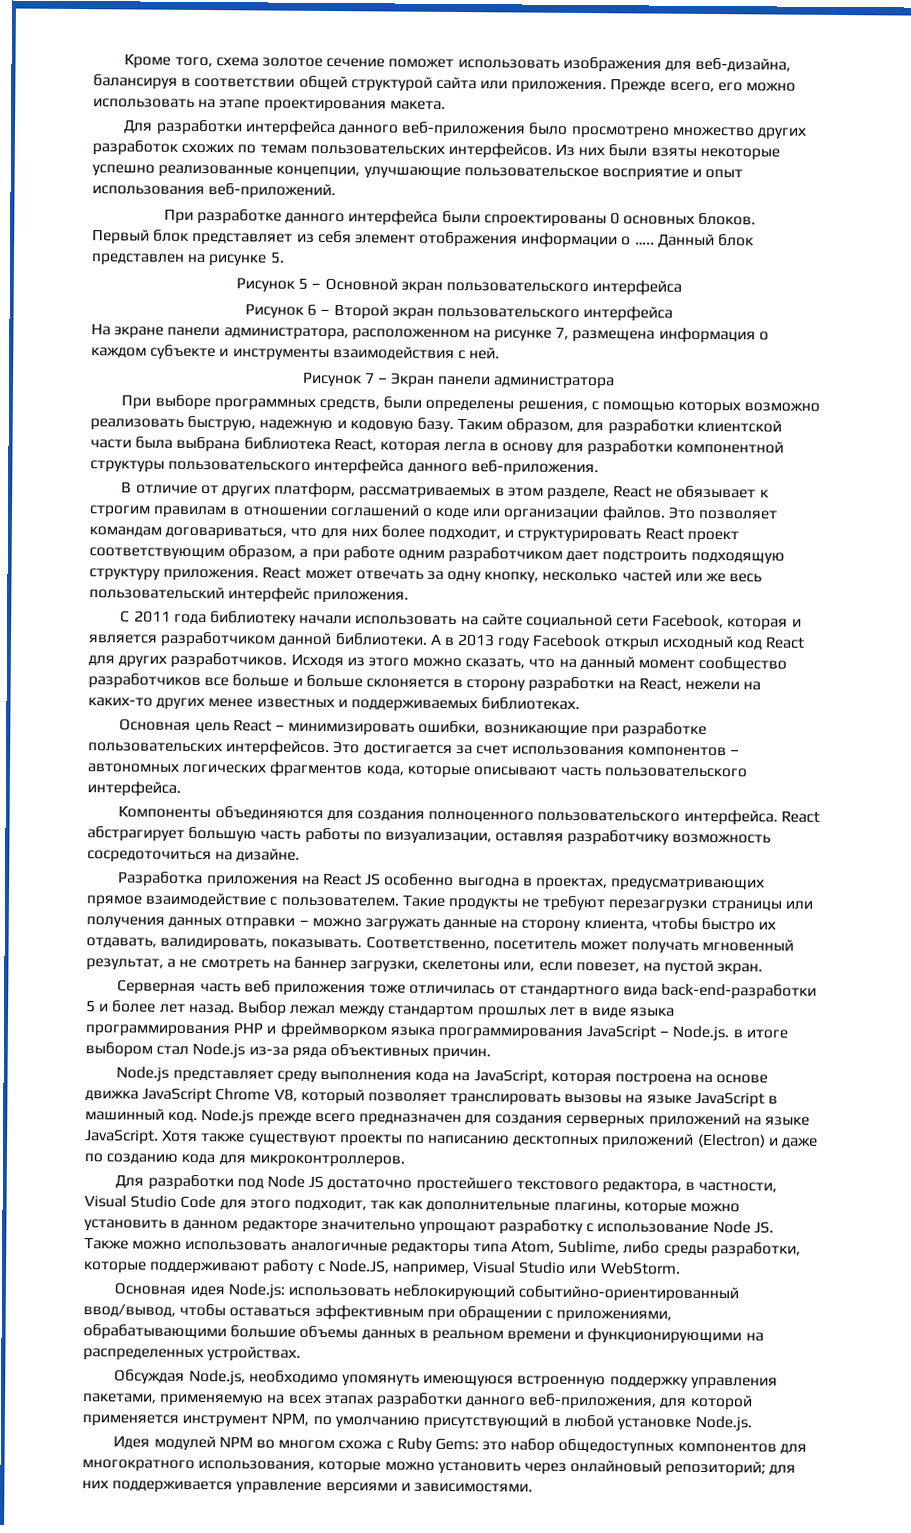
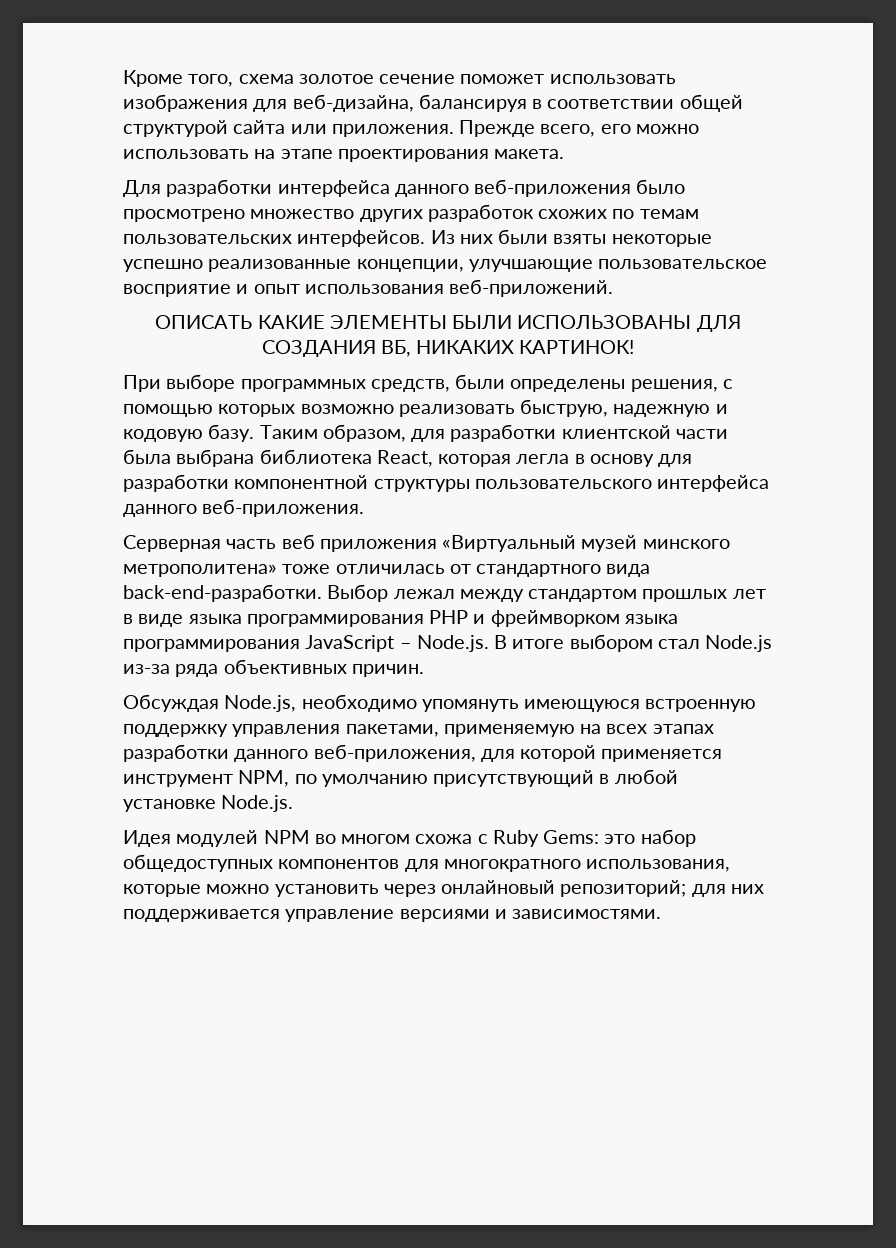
[163,208,757,228] [92,229,756,249] [91,251,285,267] [235,277,683,296] [244,303,674,322] [91,323,769,344] [91,344,501,361] [301,371,616,390] При разработке данного интерфейса были спроектированы 0 основных блоков. // Первый блок представляет из себя элемент отображения информации о ….. Данный блок представлен на рисунке 5. // Рисунок 5 – Основной экран пользовательского интерфейса // Рисунок 6 – Второй экран пользовательского интерфейса // На экране панели администратора, расположенном на рисунке 7, размещена информация о каждом субъекте и инструменты взаимодействия с ней. // Рисунок 7 – Экран панели администратора -> [155,315,741,332] [261,340,635,357] ОПИСАТЬ КАКИЕ ЭЛЕМЕНТЫ БЫЛИ ИСПОЛЬЗОВАНЫ ДЛЯ СОЗДАНИЯ ВБ, НИКАКИХ КАРТИНОК!
[121,481,770,501] [89,504,779,522] [89,525,739,544] [89,545,785,565] [89,566,763,584] [89,586,410,604] [120,610,802,631] [88,631,806,651] [88,652,788,672] [88,673,762,693] [88,697,581,713] [119,718,707,738] [88,740,741,757] [87,761,748,779] [87,781,181,797] [118,805,820,826] [87,826,772,846] [87,848,301,864] [118,871,766,892] [86,892,813,913] [86,916,777,934] [86,936,795,954] [86,956,764,976] // В отличие от других платформ, рассматриваемых в этом разделе, React не обязывает к строгим правилам в отношении соглашений о коде или организации файлов. Это позволяет командам договариваться, что для них более подходит, и структурировать React проект соответствующим образом, а при работе одним разработчиком дает подстроить подходящую структуру приложения. React может отвечать за одну кнопку, несколько частей или же весь пользовательский интерфейс приложения. // С 2011 года библиотеку начали использовать на сайте социальной сети Facebook, которая и является разработчиком данной библиотеки. А в 2013 году Facebook открыл исходный код React для других разработчиков. Исходя из этого можно сказать, что на данный момент сообщество разработчиков все больше и больше склоняется в сторону разработки на React, нежели на каких-то других менее известных и поддерживаемых библиотеках. // Основная цель React – минимизировать ошибки, возникающие при разработке пользовательских интерфейсов. Это достигается за счет использования компонентов – автономных логических фрагментов кода, которые описывают часть пользовательского интерфейса. // Компоненты объединяются для создания полноценного пользовательского интерфейса. React абстрагирует большую часть работы по визуализации, оставляя разработчику возможность сосредоточиться на дизайне. // Разработка приложения на React JS особенно выгодна в проектах, предусматривающих прямое взаимодействие с пользователем. Такие продукты не требуют перезагрузки страницы или получения данных отправки – можно загружать данные на сторону клиента, чтобы быстро их отдавать, валидировать, показывать. Соответственно, посетитель может получать мгновенный результат, а не смотреть на баннер загрузки, скелетоны или, если повезет, на пустой экран. -> (365, 508) none
(366, 990) none -> [442,535,730,552] [123,564,277,577] «Виртуальный музей минского метрополитена»
[661,983,818,1000] [86,1000,235,1016] back-end-разработки 5 и более лет назад. -> [123,584,322,602] back-end-разработки.
[732,1029,743,1038] в -> [494,635,508,649] В
[116,1066,769,1086] [85,1087,779,1108] [85,1108,811,1129] [85,1129,819,1149] [84,1153,405,1168] [115,1174,778,1194] [84,1195,741,1215] [84,1219,774,1236] [84,1237,801,1258] [84,1259,681,1277] [114,1282,740,1303] [83,1303,673,1323] [83,1324,764,1345] [83,1346,302,1362] // Node.js представляет среду выполнения кода на JavaScript, которая построена на основе движка JavaScript Chrome V8, который позволяет транслировать вызовы на языке JavaScript в машинный код. Node.js прежде всего предназначен для создания серверных приложений на языке JavaScript. Хотя также существуют проекты по написанию десктопных приложений (Electron) и даже по созданию кода для микроконтроллеров. // Для разработки под Node JS достаточно простейшего текстового редактора, в частности, Visual Studio Code для этого подходит, так как дополнительные плагины, которые можно установить в данном редакторе значительно упрощают разработку с использование Node JS. Также можно использовать аналогичные редакторы типа Atom, Sublime, либо среды разработки, которые поддерживают работу с Node.JS, например, Visual Studio или WebStorm. // Основная идея Node.js: использовать неблокирующий событийно-ориентированный ввод/вывод, чтобы оставаться эффективным при обращении с приложениями, обрабатывающими большие объемы данных в реальном времени и функционирующими на распределенных устройствах. -> (424, 670) none

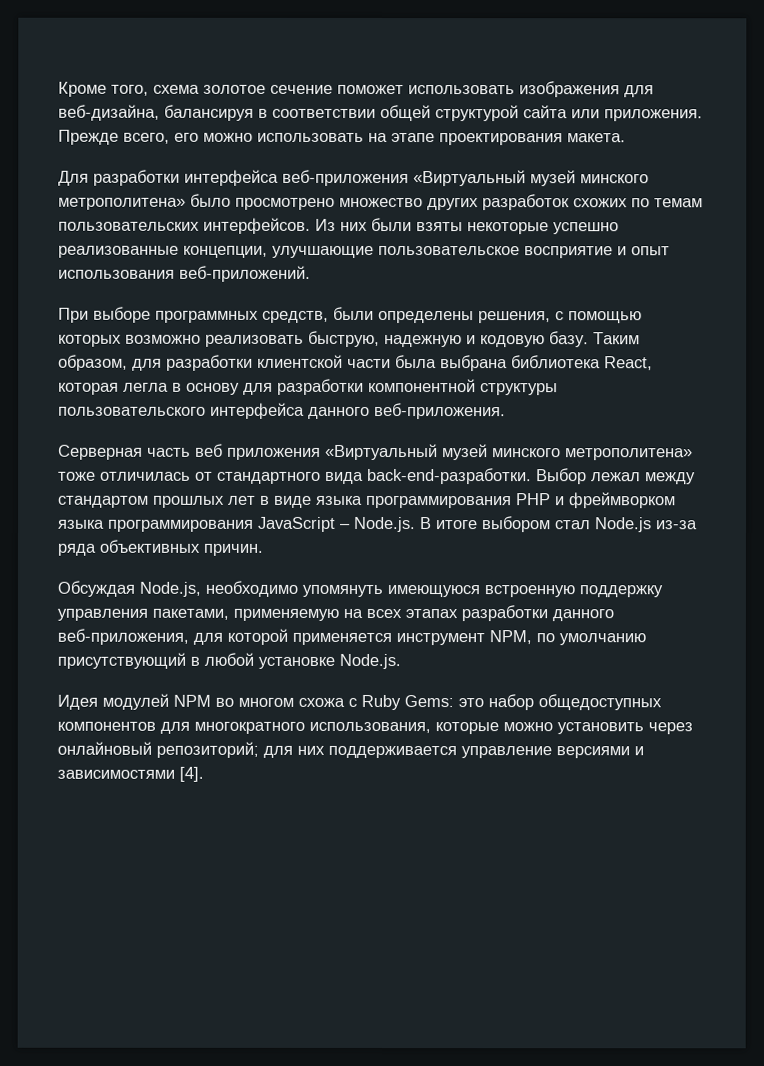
[394,179,632,197] данного веб-приложения -> [282,169,649,187] [58,197,186,210] веб-приложения «Виртуальный музей минского метрополитена»
[155,315,741,332] [261,340,635,357] // ОПИСАТЬ КАКИЕ ЭЛЕМЕНТЫ БЫЛИ ИСПОЛЬЗОВАНЫ ДЛЯ СОЗДАНИЯ ВБ, НИКАКИХ КАРТИНОК! -> (311, 273) none
[512,909,662,919] зависимостями. -> [57,766,204,782] зависимостями [4].

